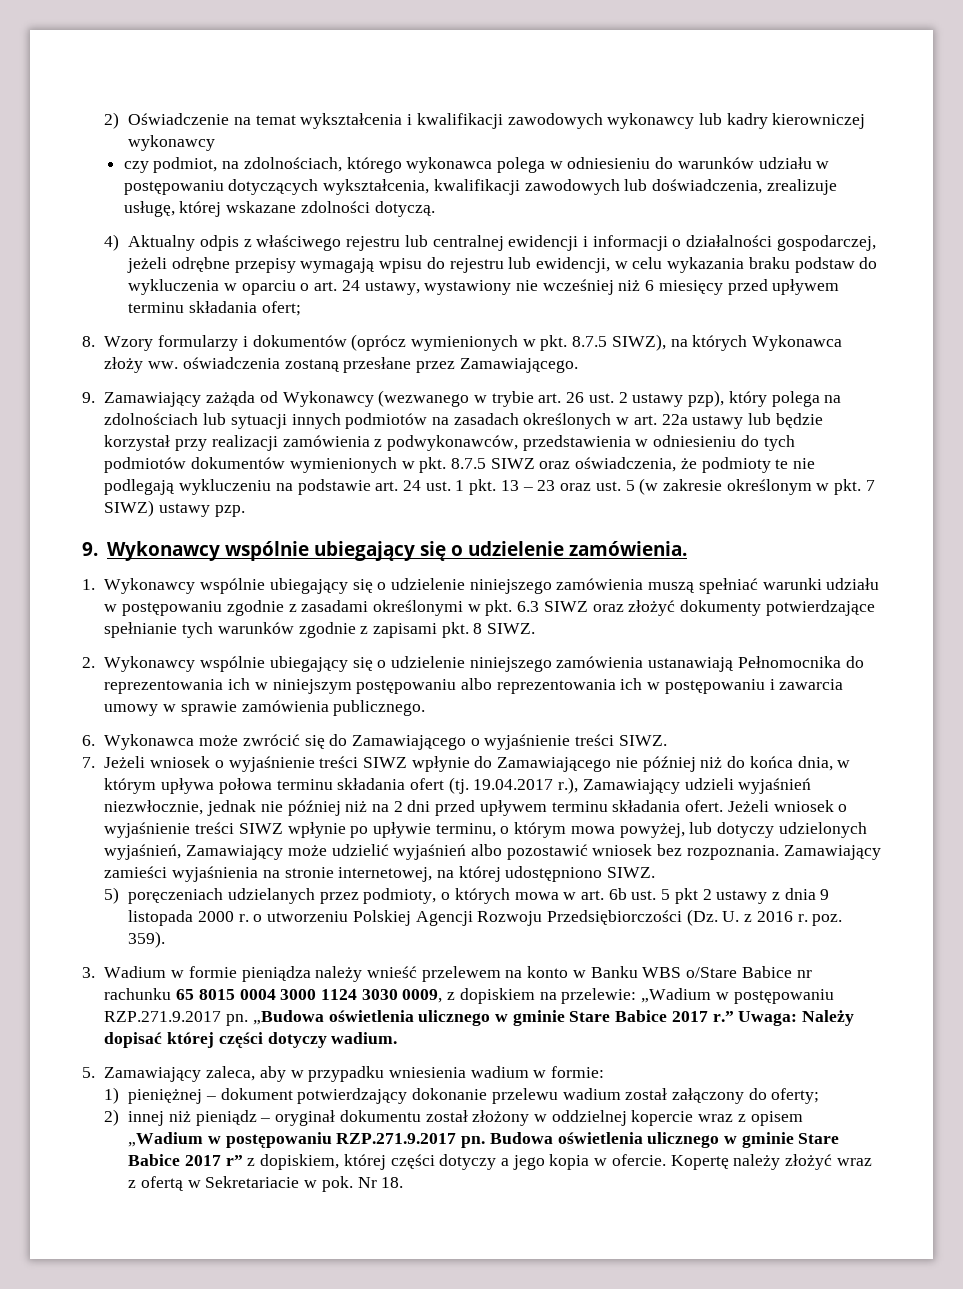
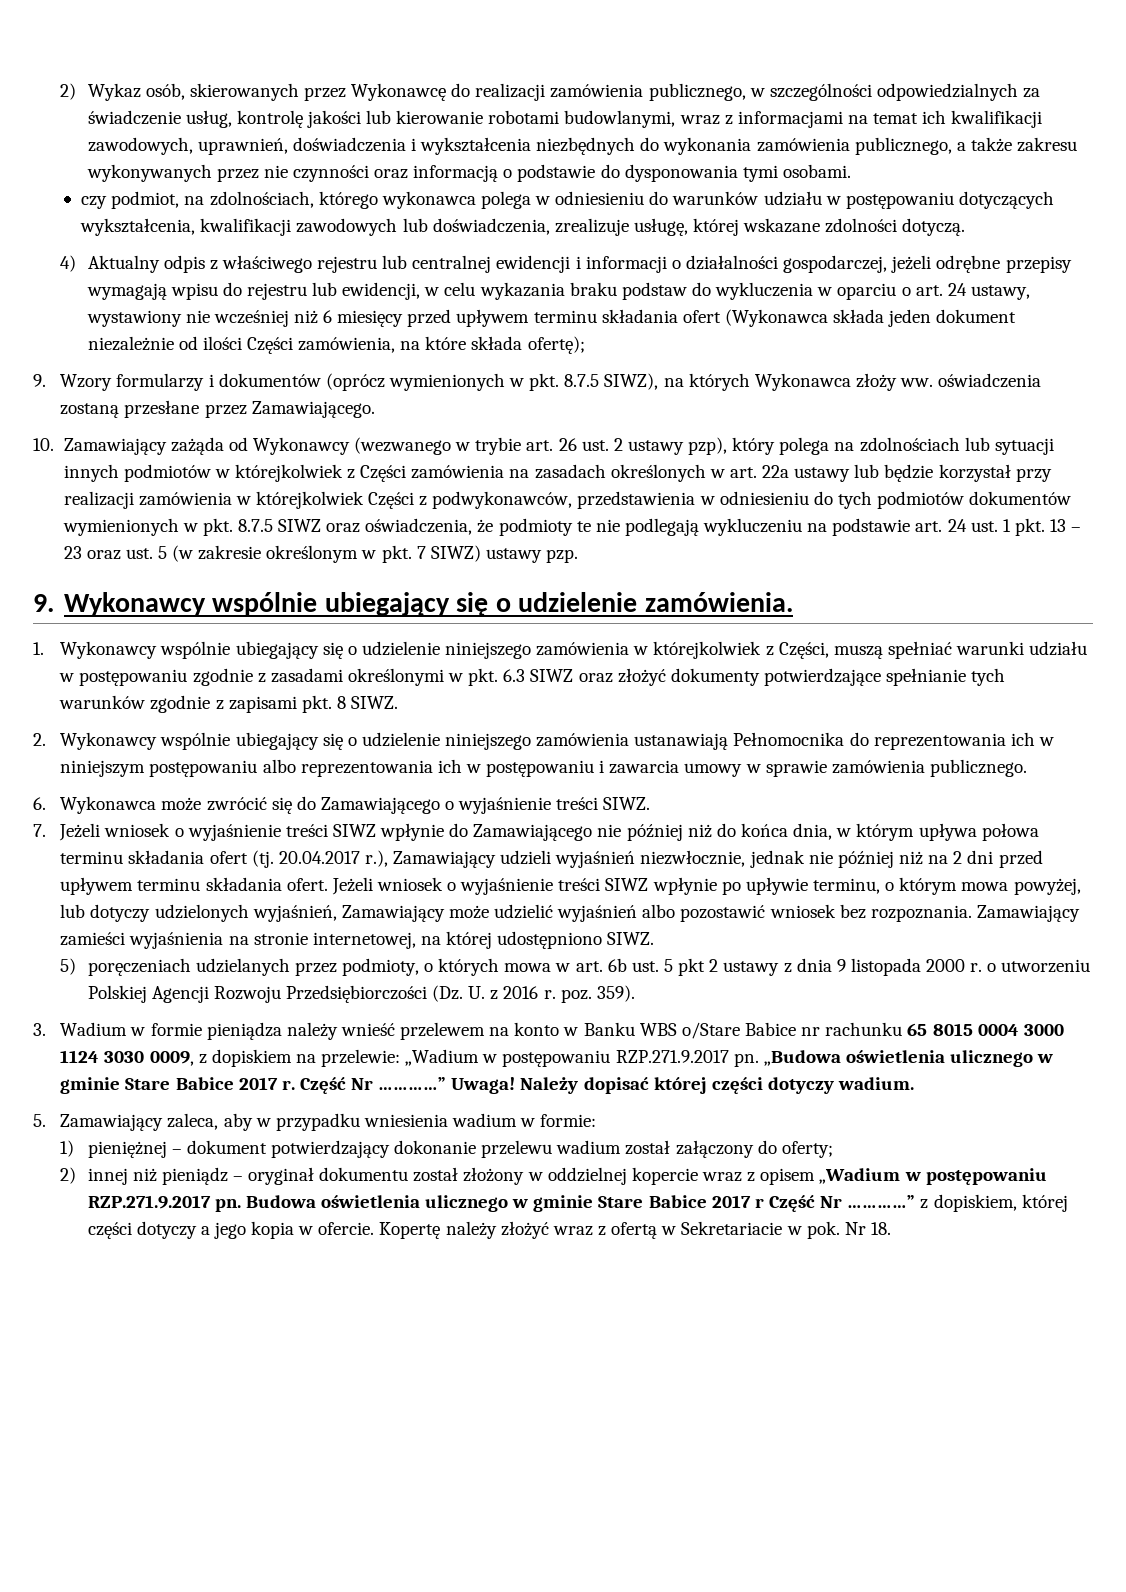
[104,112,866,129] [128,135,216,151] 2) Oświadczenie na temat wykształcenia i kwalifikacji zawodowych wykonawcy lub kadry kierowniczej wykonawcy -> [60,83,1041,101] [87,110,1043,128] [87,137,1078,155] [86,164,852,182] 2) Wykaz osób, skierowanych przez Wykonawcę do realizacji zamówienia publicznego, w szczególności odpowiedzialnych za świadczenie usług, kontrolę jakości lub kierowanie robotami budowlanymi, wraz z informacjami na temat ich kwalifikacji zawodowych, uprawnień, doświadczenia i wykształcenia niezbędnych do wykonania zamówienia publicznego, a także zakresu wykonywanych przez nie czynności oraz informacją o podstawie do dysponowania tymi osobami.
[261,301,301,316] [82,336,95,347] ofert; // 8. -> [682,309,1017,327] [87,336,585,354] [33,374,46,387] ofert (Wykonawca składa jeden dokument niezależnie od ilości Części zamówienia, na które składa ofertę); // 9.
[82,392,95,403] 9. -> [33,438,54,451] 10.
(428, 421) none -> [214,464,505,482] w którejkolwiek z Części zamówienia
(370, 441) none -> [235,491,415,509] w którejkolwiek Części
(644, 584) none -> [633,641,829,659] w którejkolwiek z Części,
[473,779,554,790] 19.04.2017 -> [278,851,360,864] 20.04.2017
[712,1011,798,1026] r.” Uwaga: -> [281,1077,516,1094] r. Część Nr …………” Uwaga!
[225,1155,243,1166] r” -> [754,1195,916,1212] r Część Nr …………”

